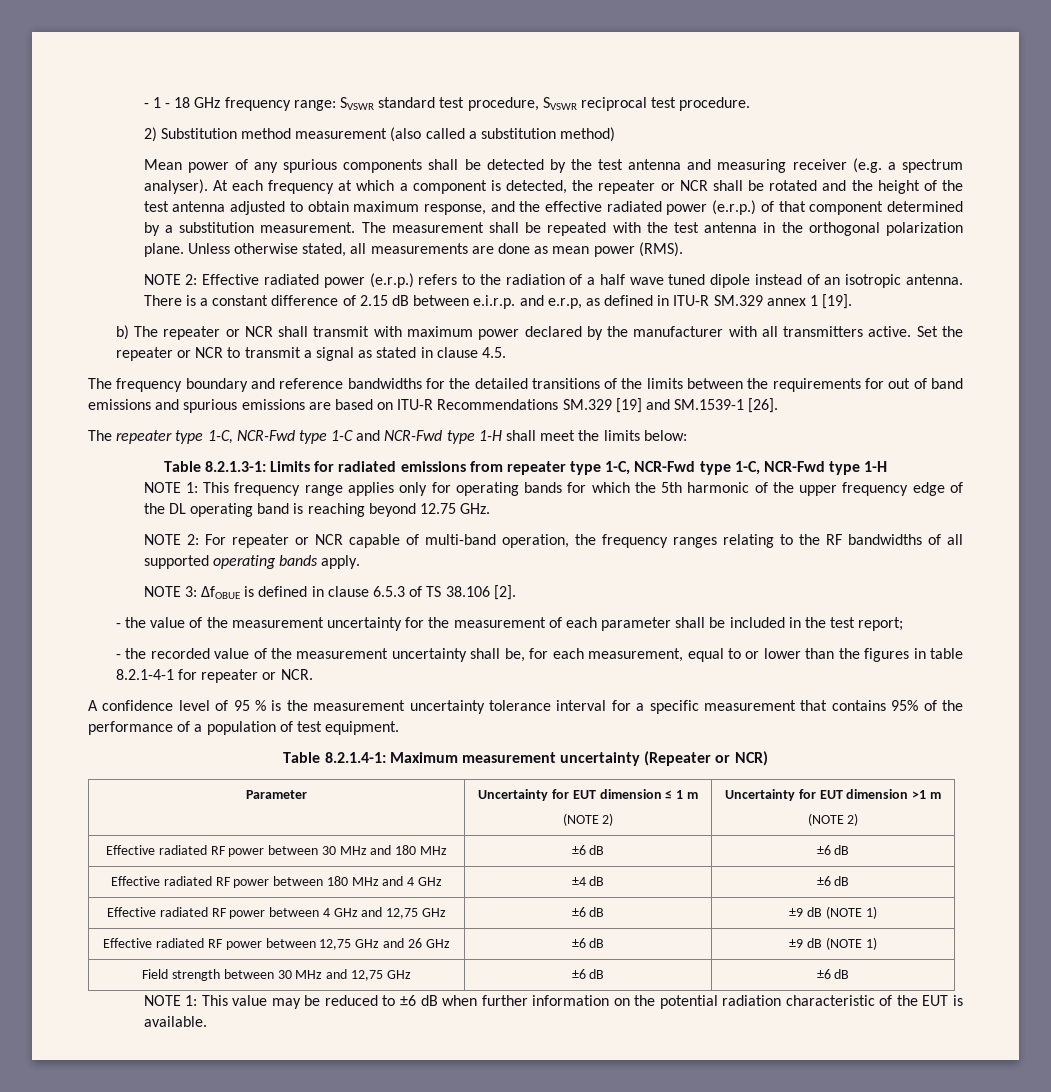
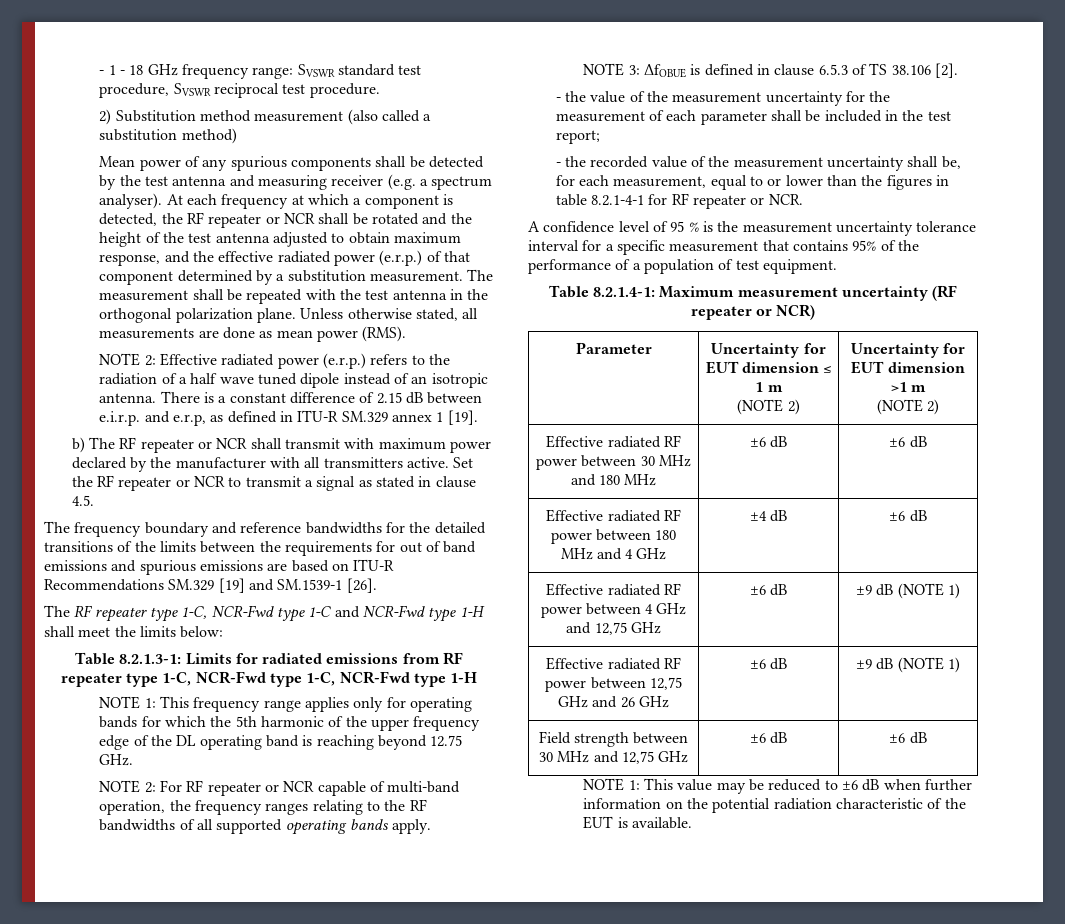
(594, 185) none -> [186,212,204,224] RF
(159, 331) none -> [119,437,137,449] RF
(963, 331) none -> [96,475,114,487] RF
(112, 435) none -> [74,605,93,617] RF
(503, 466) none -> [443,652,464,665] RF
(226, 539) none -> [186,780,204,792] RF
(198, 674) none -> [671,193,689,205] RF
[644,751,712,766] (Repeater -> [932,285,958,301] [690,306,752,320] (RF repeater

